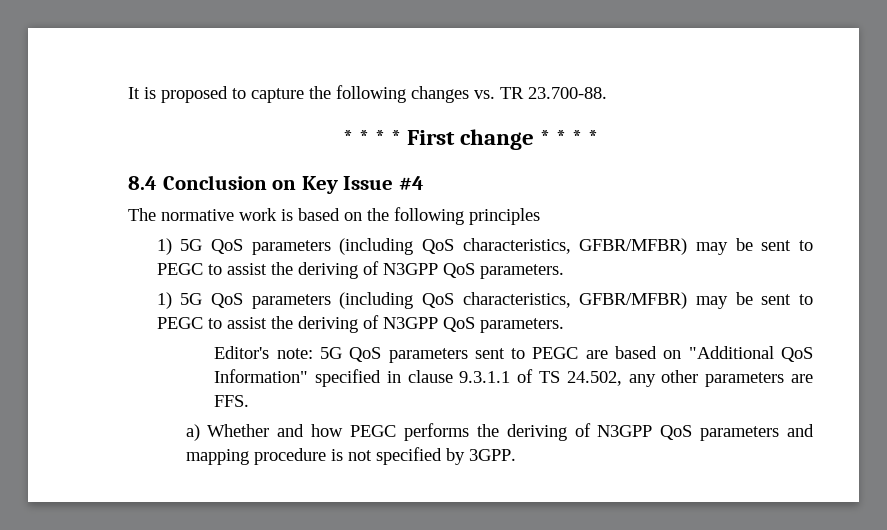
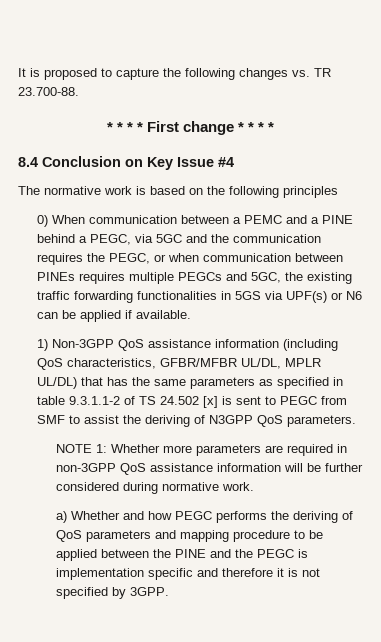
[156,238,813,255] [156,261,564,279] [156,292,813,309] [156,315,564,333] [214,346,813,363] [214,369,813,387] [214,395,250,407] 1) 5G QoS parameters (including QoS characteristics, GFBR/MFBR) may be sent to PEGC to assist the deriving of N3GPP QoS parameters. // 1) 5G QoS parameters (including QoS characteristics, GFBR/MFBR) may be sent to PEGC to assist the deriving of N3GPP QoS parameters. // Editor's note: 5G QoS parameters sent to PEGC are based on "Additional QoS Information" specified in clause 9.3.1.1 of TS 24.502, any other parameters are FFS. -> [36,215,353,227] [36,234,321,245] [36,253,343,265] [36,272,352,284] [36,291,362,303] [36,310,191,322] [36,339,338,351] [36,358,321,370] [36,377,343,389] [36,396,347,408] [36,415,356,427] [55,444,347,456] [55,463,363,475] [55,482,254,494] 0) When communication between a PEMC and a PINE behind a PEGC, via 5GC and the communication requires the PEGC, or when communication between PINEs requires multiple PEGCs and 5GC, the existing traffic forwarding functionalities in 5GS via UPF(s) or N6 can be applied if available. // 1) Non-3GPP QoS assistance information (including QoS characteristics, GFBR/MFBR UL/DL, MPLR UL/DL) that has the same parameters as specified in table 9.3.1.1-2 of TS 24.502 [x] is sent to PEGC from SMF to assist the deriving of N3GPP QoS parameters. // NOTE 1: Whether more parameters are required in non-3GPP QoS assistance information will be further considered during normative work.
[597,425,653,437] N3GPP -> (353, 515) none
(326, 456) none -> [293,530,323,539] [55,549,308,561] [55,568,284,580] to be applied between the PINE and the PEGC is implementation specific and therefore it

